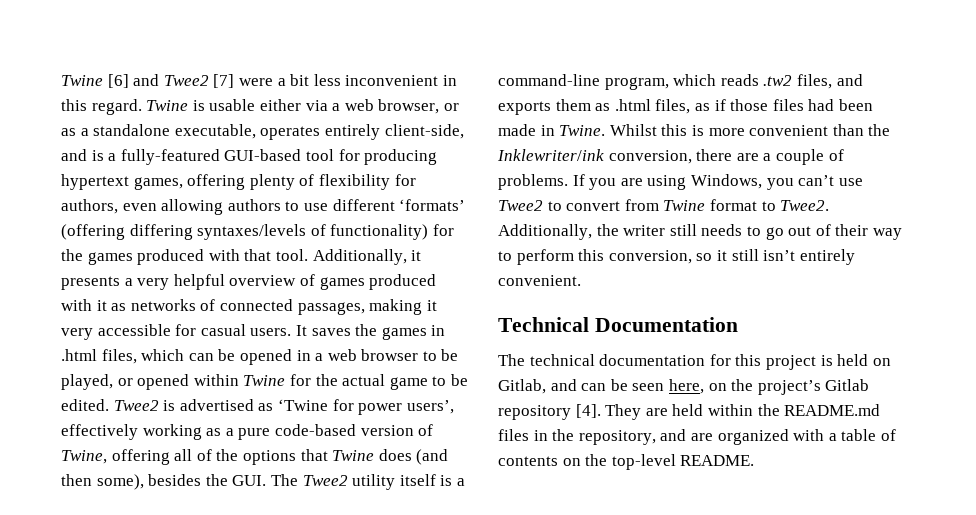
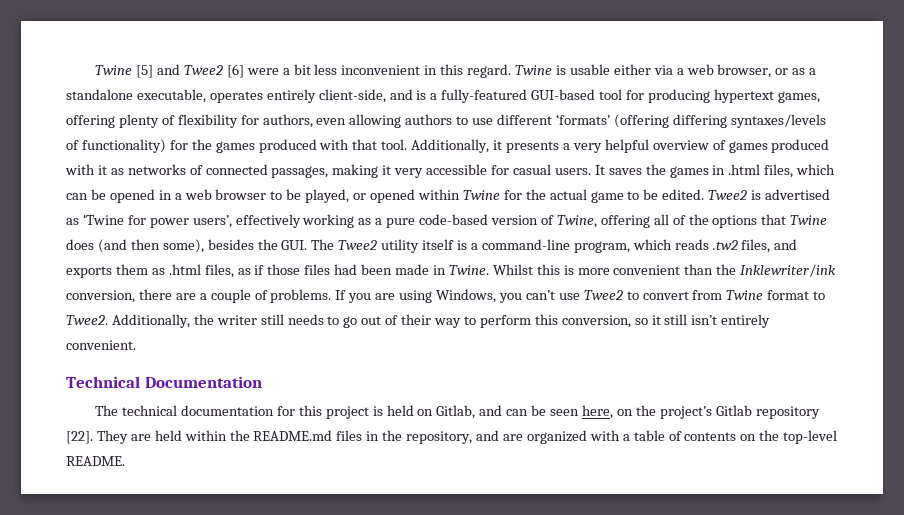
[61,74,129,88] Twine [6] -> [95,65,154,78] Twine [5]
[213,74,235,88] [7] -> [226,64,244,78] [6]
[575,404,601,418] [4]. -> [66,431,93,444] [22].

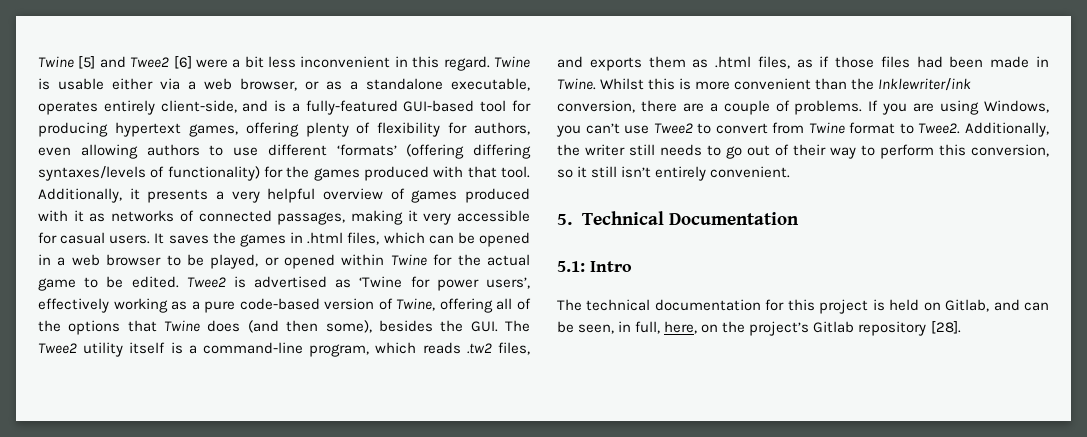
(136, 345) none -> [557,214,572,225] 5.
(262, 382) none -> [557,261,632,272] // 5.1: Intro
[550,409,580,416] seen -> [578,321,661,334] seen, in full,
[66,430,838,444] [66,456,125,466] [22]. They are held within the README.md files in the repository, and are organized with a table of contents on the top-level README. -> [930,321,961,334] [28].

